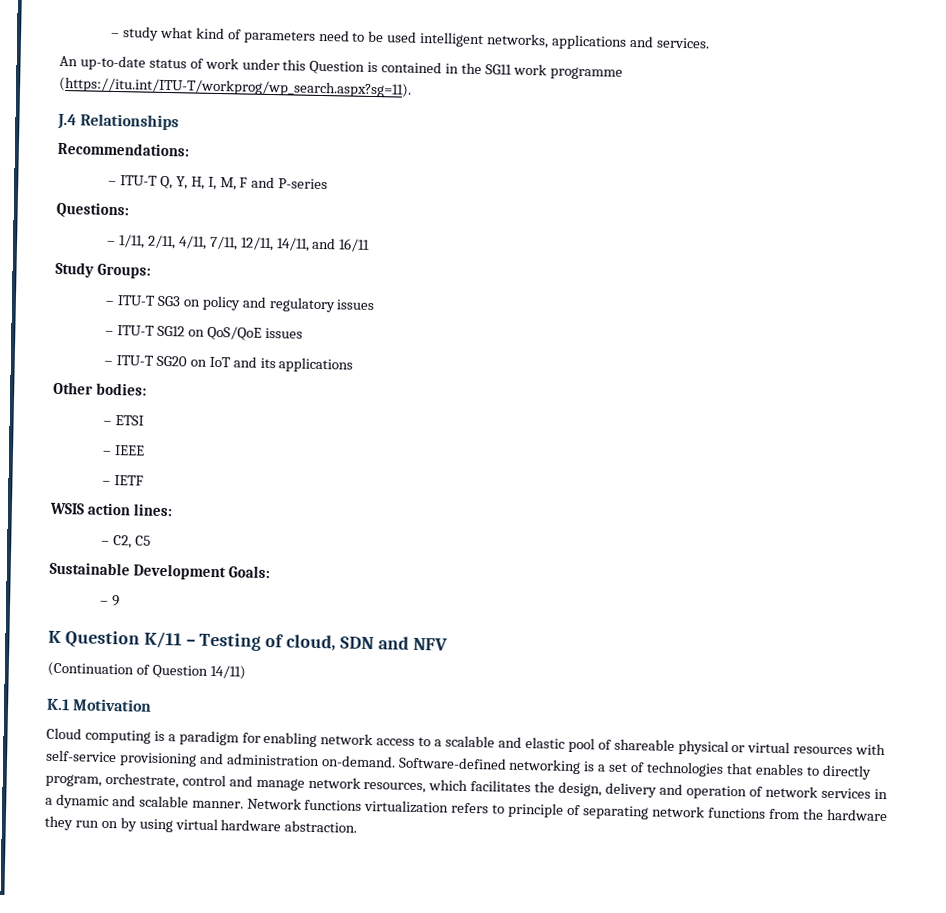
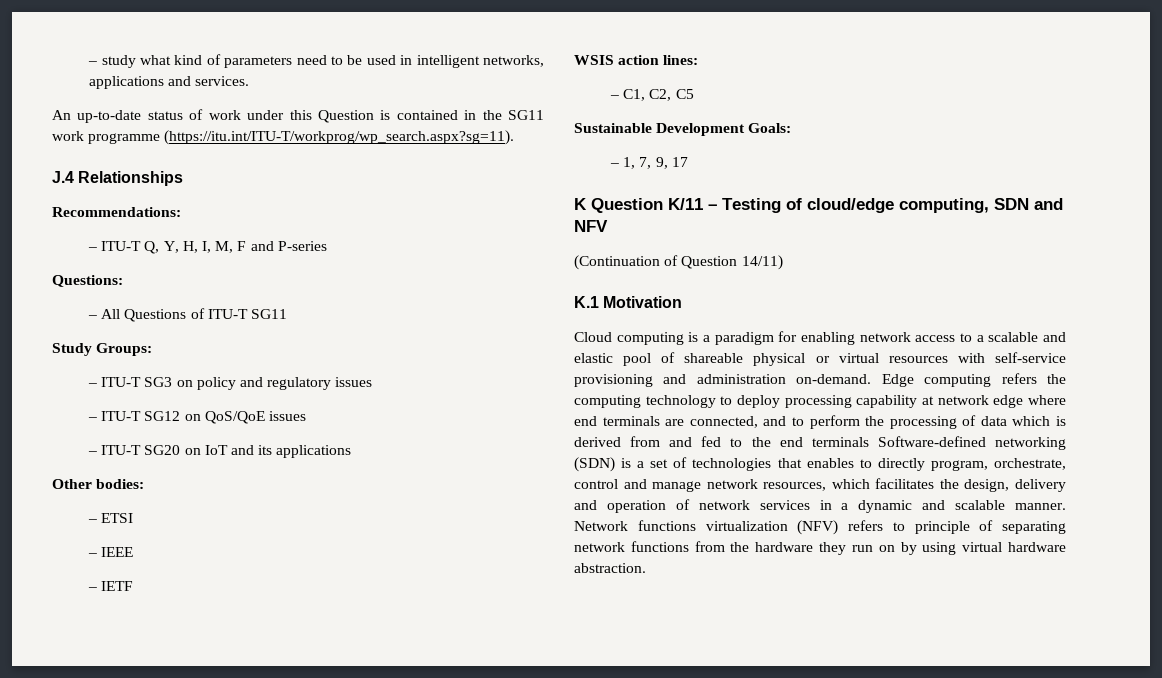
(418, 37) none -> [400,55,413,65] in
[117,234,371,252] 1/11, 2/11, 4/11, 7/11, 12/11, 14/11, and 16/11 -> [101,308,288,322] All Questions of ITU-T SG11
(111, 542) none -> [623,89,646,101] C1,
[111,595,120,607] 9 -> [623,157,688,169] 1, 7, 9, 17
[286,634,337,652] cloud, -> [807,198,989,213] cloud/edge computing,
(396, 761) none -> [881,373,1066,387] [574,395,1066,408] [574,415,1066,429] [574,436,869,447] Edge computing refers the computing technology to deploy processing capability at network edge where end terminals are connected, and to perform the processing of data which is derived from and fed to the end terminals
(582, 766) none -> [574,457,615,472] (SDN)
(450, 806) none -> [797,520,839,535] (NFV)

